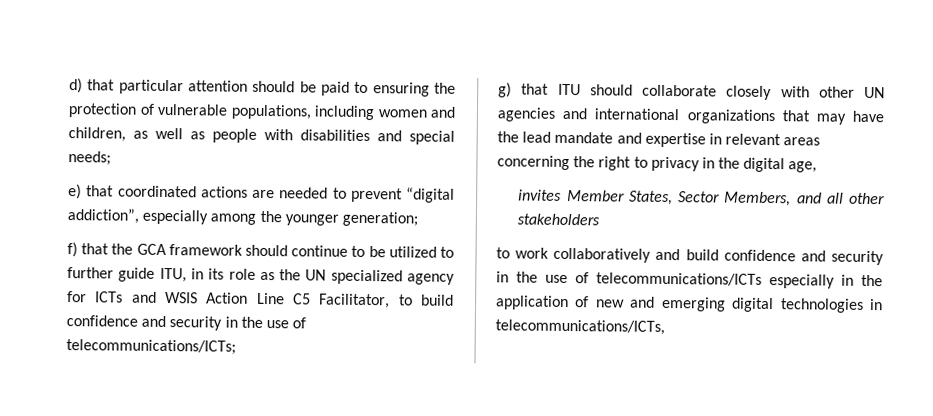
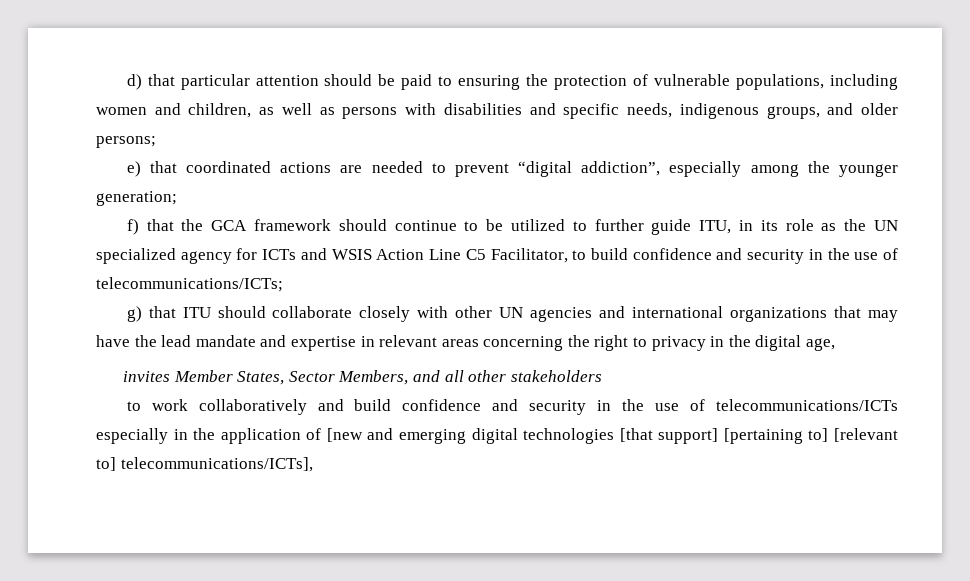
[212,128,257,143] people -> [342,107,398,119] persons
[409,130,455,145] [68,151,111,166] special needs; -> [563,103,899,119] [96,136,156,148] specific needs, indigenous groups, and older persons;
[595,299,625,308] new -> [326,428,363,442] [new
[870,299,883,311] [495,319,665,335] in telecommunications/ICTs, -> [619,428,898,444] [96,457,313,472] [that support] [pertaining to] [relevant to] telecommunications/ICTs],

